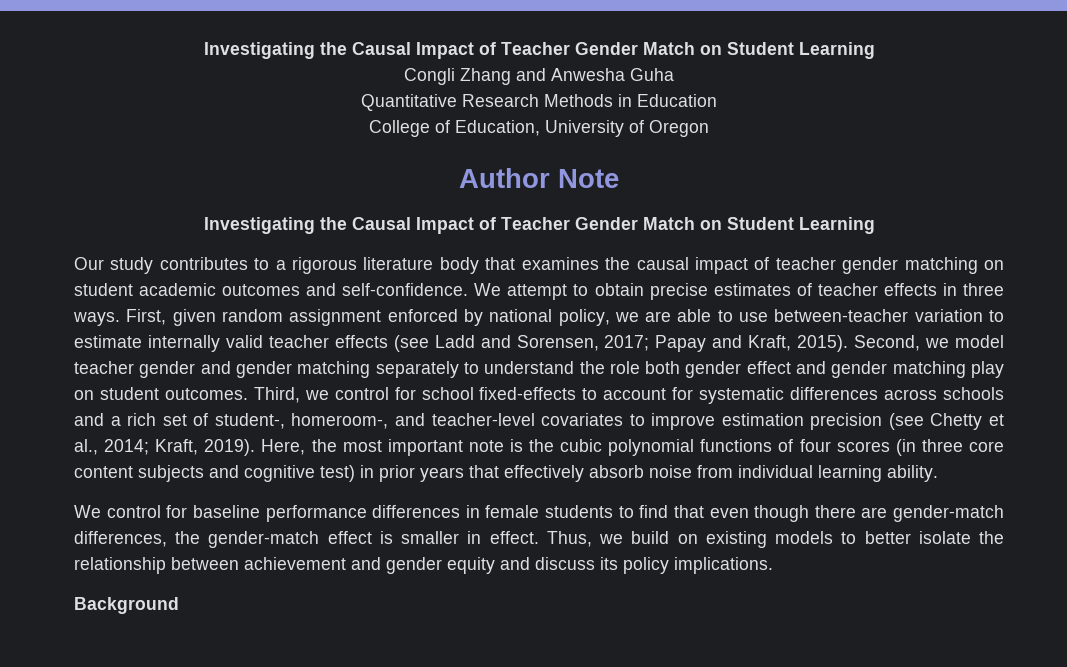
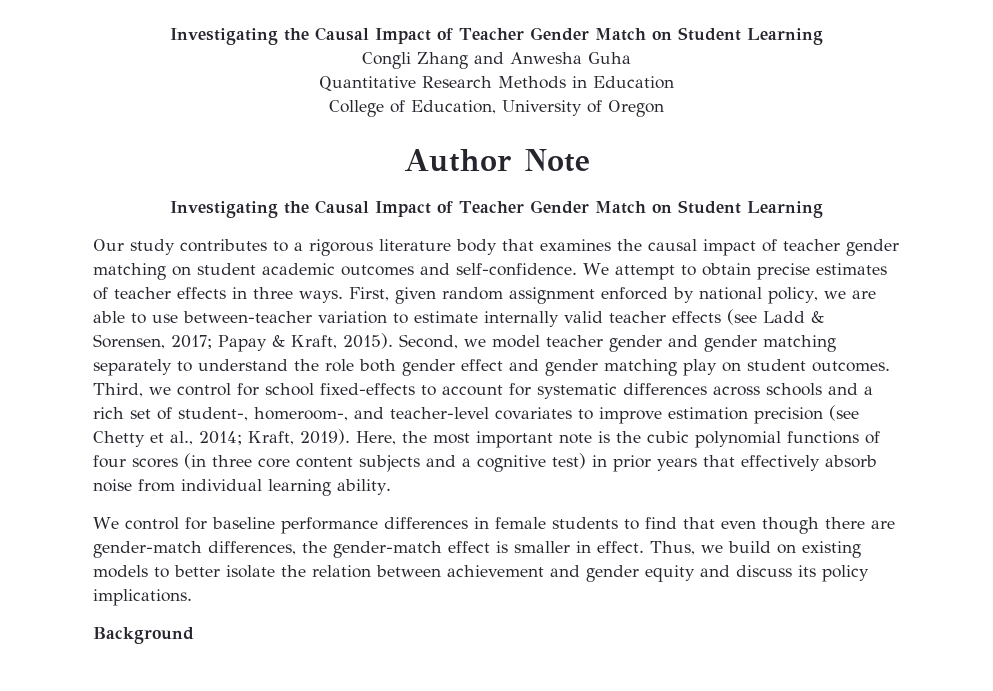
[480,335,511,348] and -> [811,311,824,323] &
[712,335,743,348] and -> [272,335,285,347] &
(239, 471) none -> [462,458,471,467] a
[74,557,166,574] relationship -> [312,565,371,578] relation

